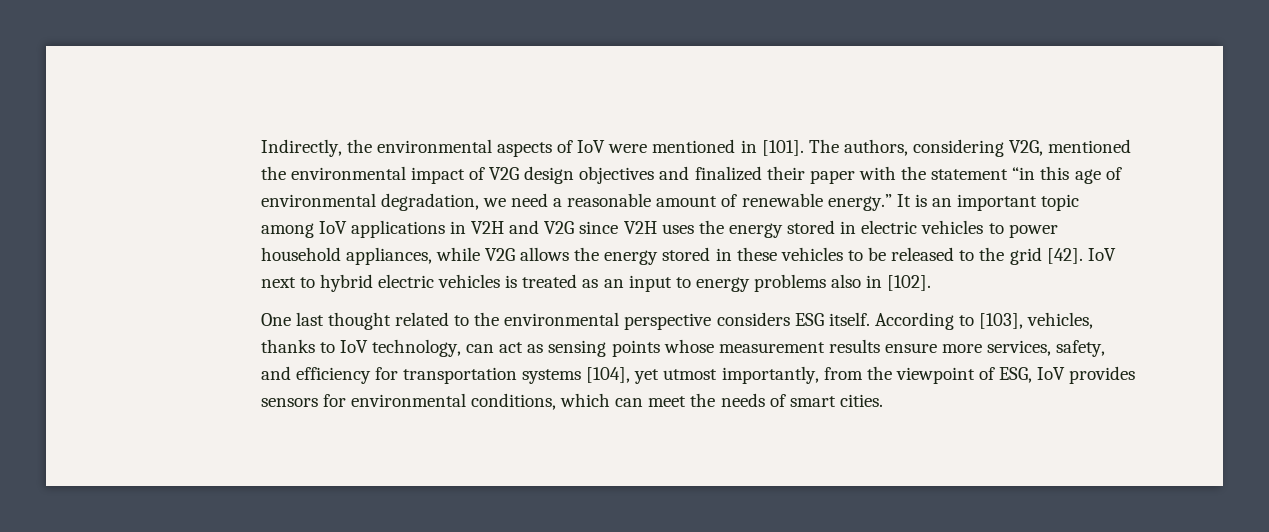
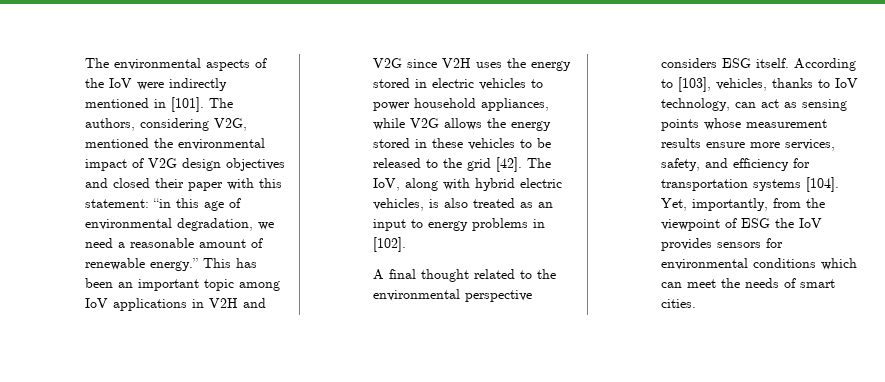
[260,139,372,157] Indirectly, the -> [84,58,109,68] The
(574, 146) none -> [84,78,104,88] the
(648, 148) none -> [168,78,227,91] indirectly
[694,166,762,181] finalized -> [112,178,150,188] closed
[901,166,1009,180] the statement -> [258,178,282,188] [84,199,149,208] this statement:
[896,194,927,207] It is -> [202,258,257,268] [84,278,113,288] This has been
[1087,248,1116,261] [260,274,518,292] IoV next to hybrid electric vehicles is -> [526,158,551,168] [372,178,562,191] [372,198,468,211] The IoV, along with hybrid electric vehicles, is also
[831,274,862,288] also -> (528, 224) none
[260,312,324,326] One last -> [372,269,416,280] A final
[586,367,718,384] [104], yet utmost -> [805,177,839,192] [660,198,687,211] [104]. Yet,
[999,367,1033,383] ESG, -> [740,218,794,228] ESG the
[470,393,556,410] conditions, -> [752,258,816,268] conditions

